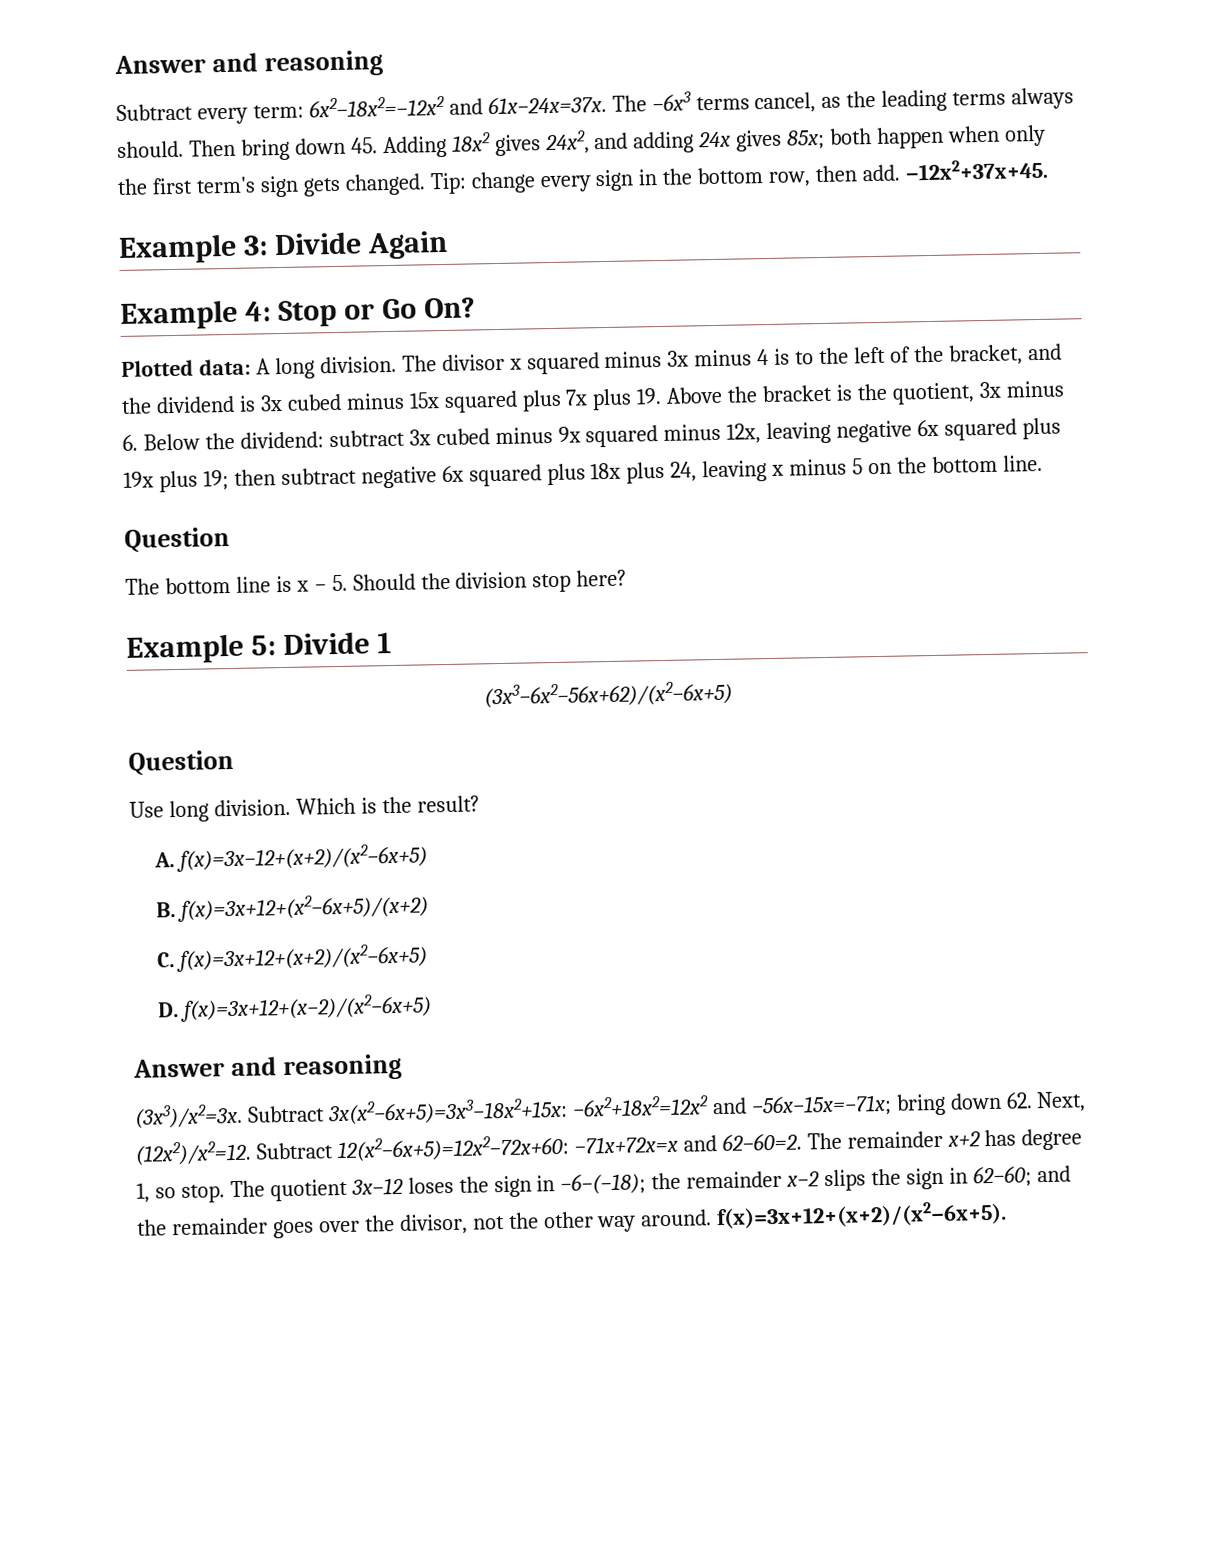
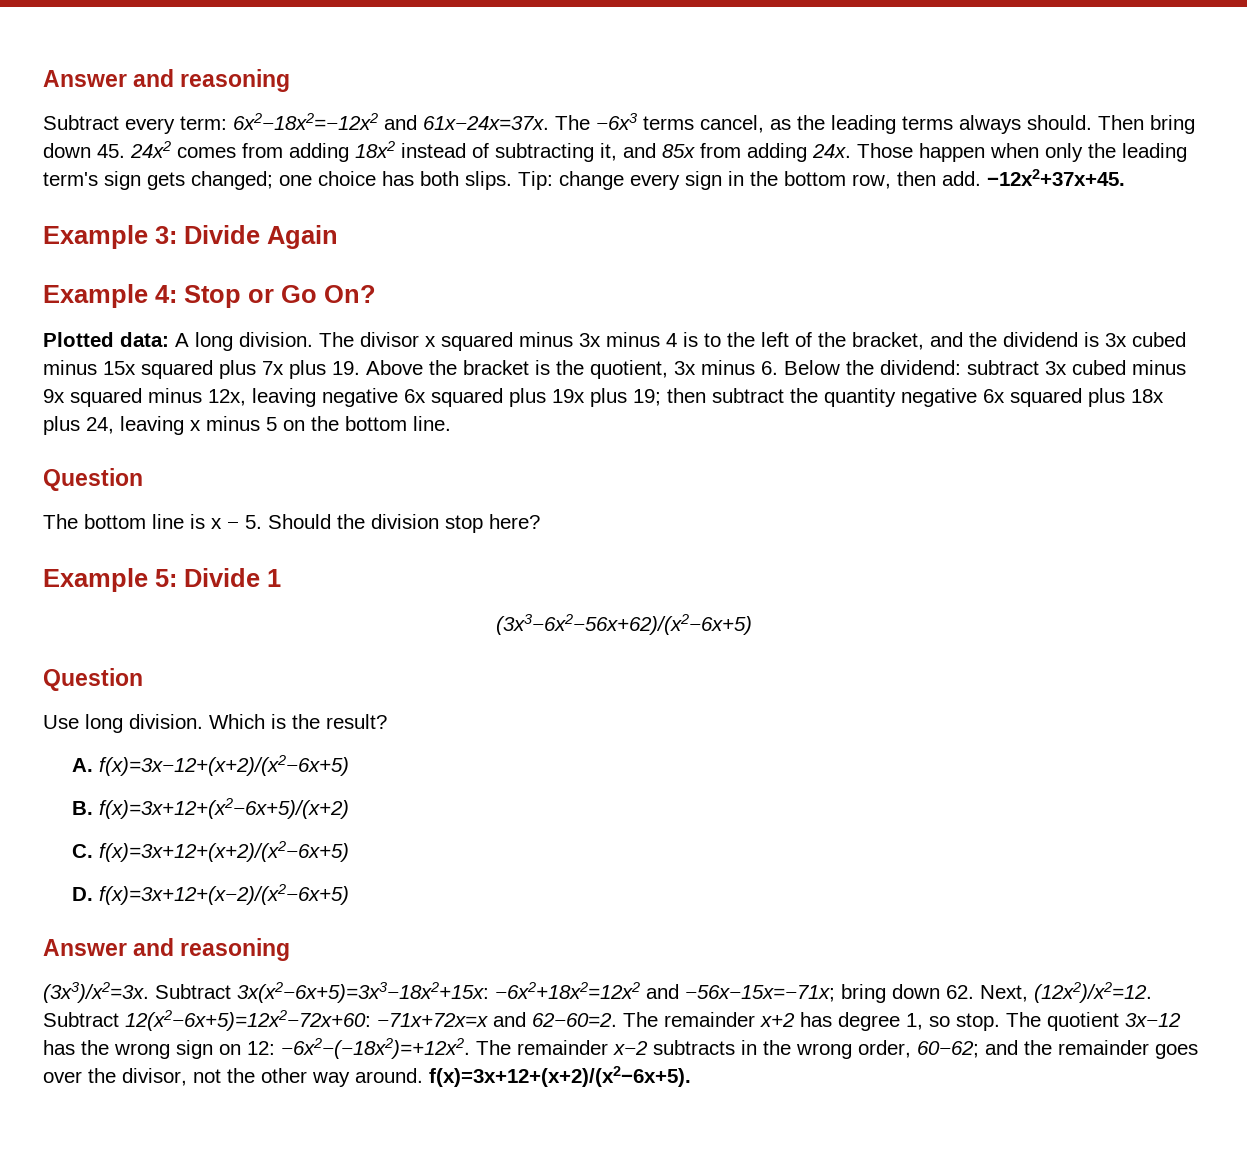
[382,128,873,159] Adding 18x2 gives 24x2, and adding 24x gives 85x; both -> [130,141,913,162] 24x2 comes from adding 18x2 instead of subtracting it, and 85x from adding 24x. Those
[151,177,193,195] first -> [1122,143,1187,162] leading
[344,173,426,196] changed. -> [191,171,512,190] changed; one choice has both slips.
(357, 476) none -> [790,388,896,407] the quantity
[407,1165,1032,1198] loses the sign in −6−(−18); the remainder x−2 slips the sign in 62−60; -> [43,1038,979,1059] has the wrong sign on 12: −6x2−(−18x2)=+12x2. The remainder x−2 subtracts in the wrong order, 60−62;

